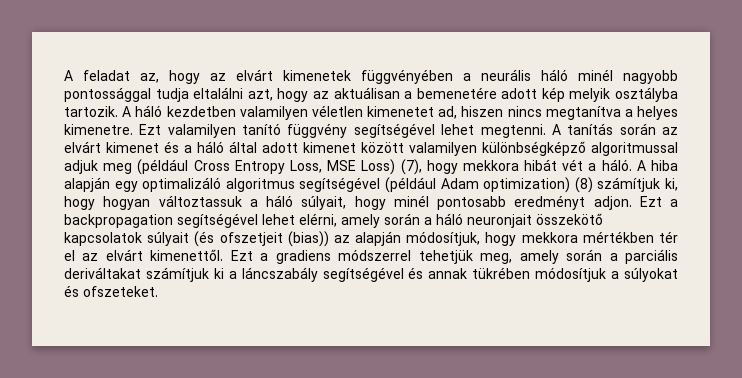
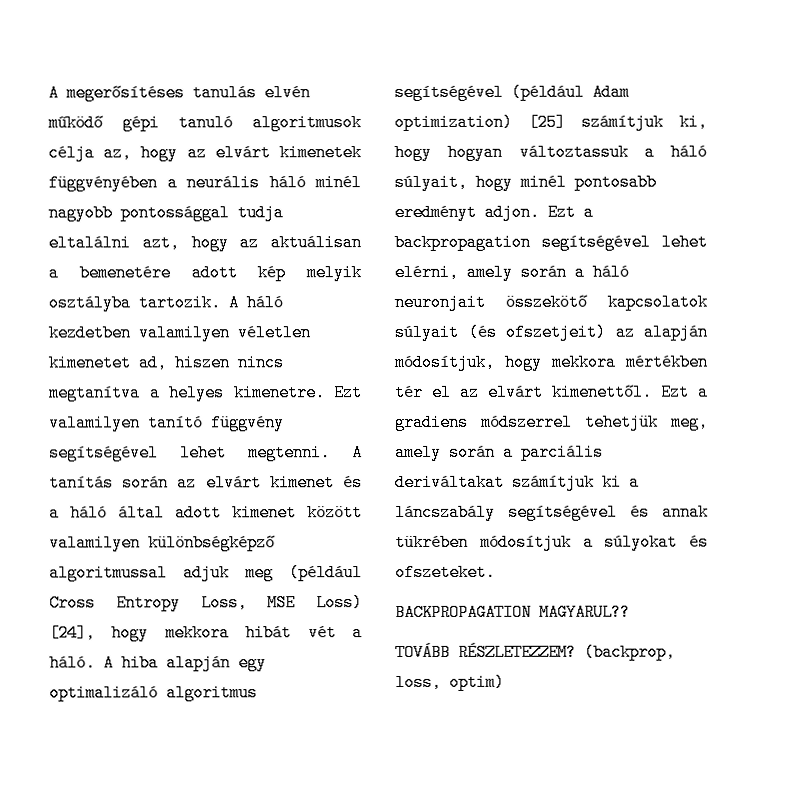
[64,70,130,81] A feladat -> [48,84,311,102] [48,114,362,132] [48,144,95,162] A megerősítéses tanulás elvén működő gépi tanuló algoritmusok célja
[400,159,422,175] (7), -> [49,624,96,642] [24],
[574,177,593,193] (8) -> [528,113,566,131] [25]
[219,231,329,247] ofszetjeit (bias)) -> [505,323,606,341] ofszetjeit)
(158, 291) none -> [395,603,631,622] [395,642,676,662] [395,673,505,692] // BACKPROPAGATION MAGYARUL?? // TOVÁBB RÉSZLETEZZEM? (backprop, loss, optim)

